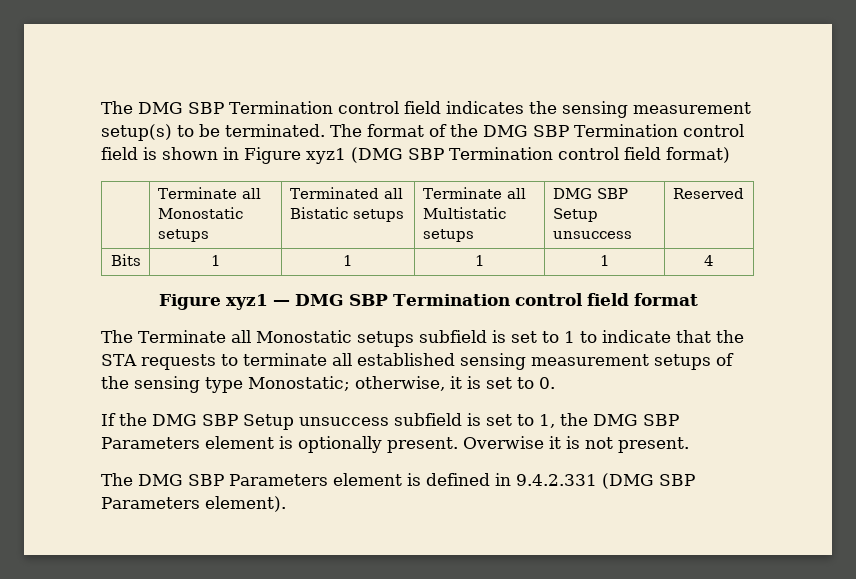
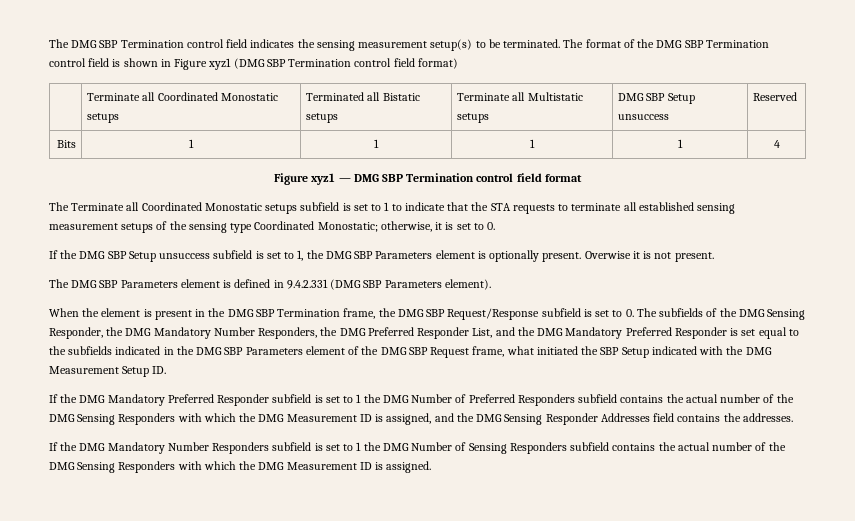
(261, 193) none -> [157,92,218,101] Coordinated
(251, 336) none -> [141,202,202,211] Coordinated
(243, 385) none -> [254,221,315,230] Coordinated
(286, 504) none -> [49,308,806,320] [49,327,799,339] [49,346,772,358] [49,366,167,377] [49,394,794,406] [49,413,793,425] [49,442,786,454] [49,461,432,473] // When the element is present in the DMG SBP Termination frame, the DMG SBP Request/Response subfield is set to 0. The subfields of the DMG Sensing Responder, the DMG Mandatory Number Responders, the DMG Preferred Responder List, and the DMG Mandatory Preferred Responder is set equal to the subfields indicated in the DMG SBP Parameters element of the DMG SBP Request frame, what initiated the SBP Setup indicated with the DMG Measurement Setup ID. // If the DMG Mandatory Preferred Responder subfield is set to 1 the DMG Number of Preferred Responders subfield contains the actual number of the DMG Sensing Responders with which the DMG Measurement ID is assigned, and the DMG Sensing Responder Addresses field contains the addresses. // If the DMG Mandatory Number Responders subfield is set to 1 the DMG Number of Sensing Responders subfield contains the actual number of the DMG Sensing Responders with which the DMG Measurement ID is assigned.

